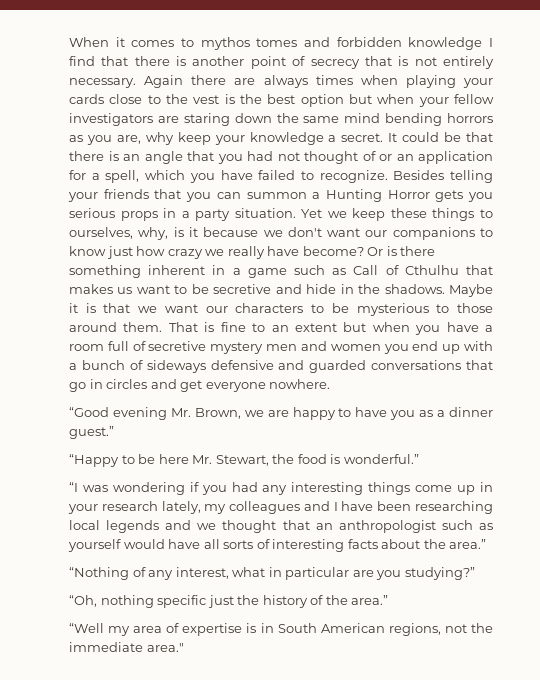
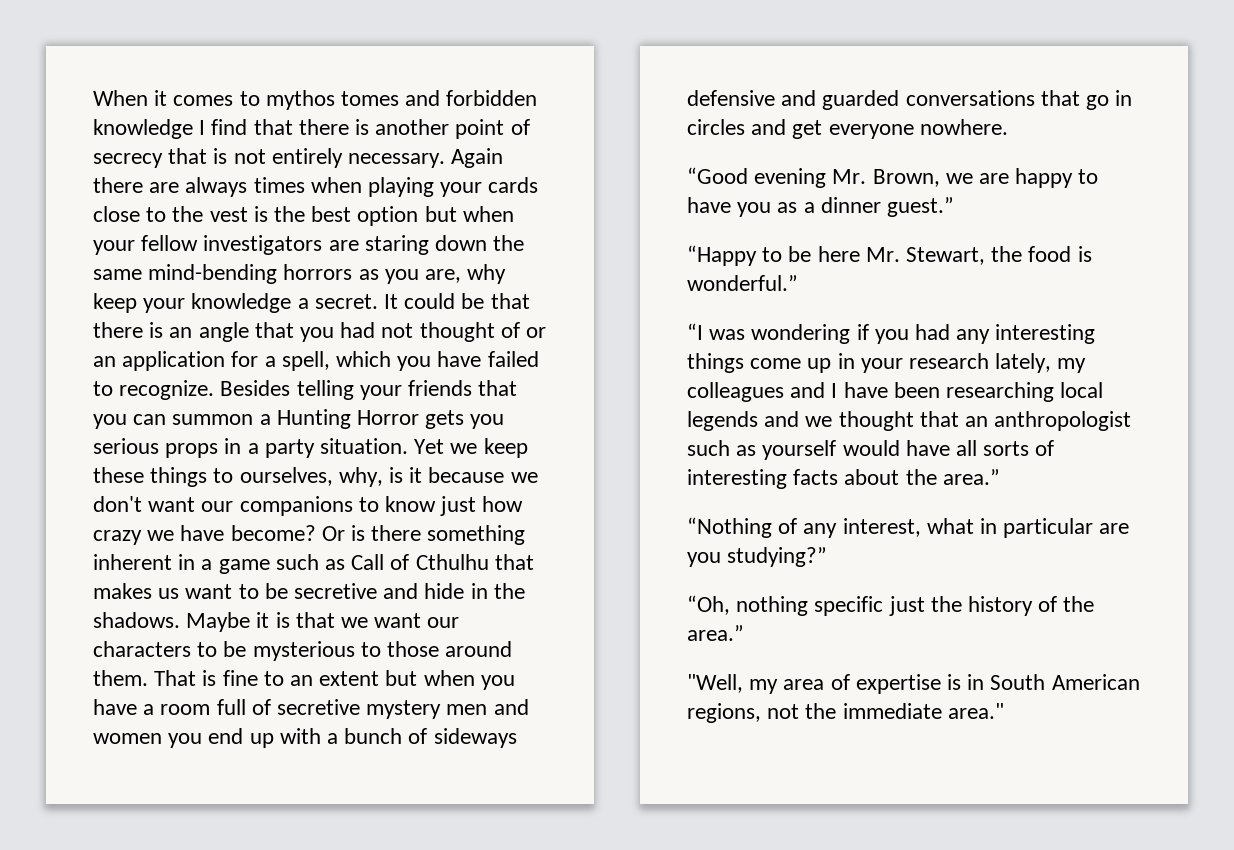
[344,113,443,126] mind bending -> [148,264,278,284] mind-bending
[227,246,265,259] really -> (175, 535) none
[69,623,104,633] “Well -> [687,674,743,693] "Well,

